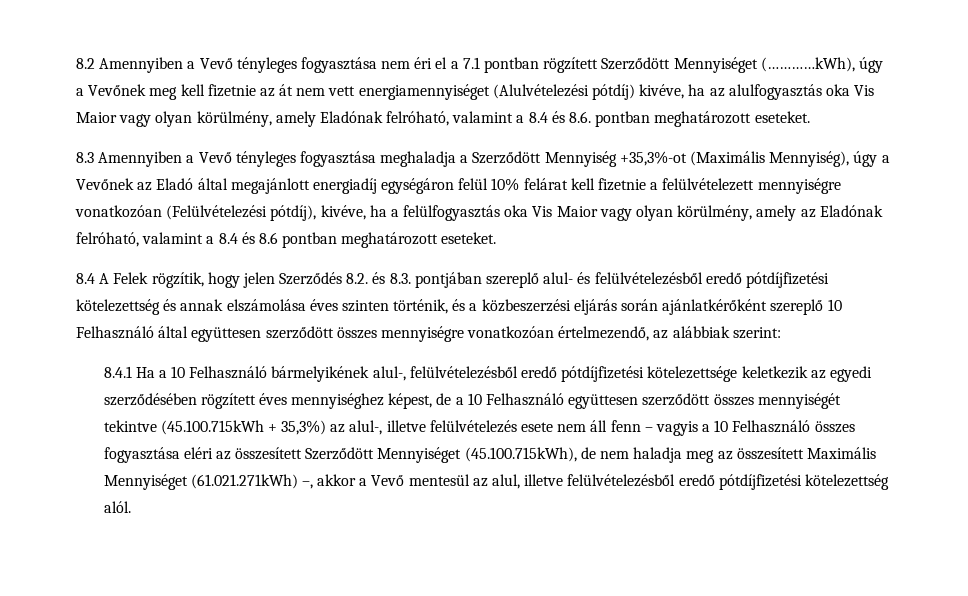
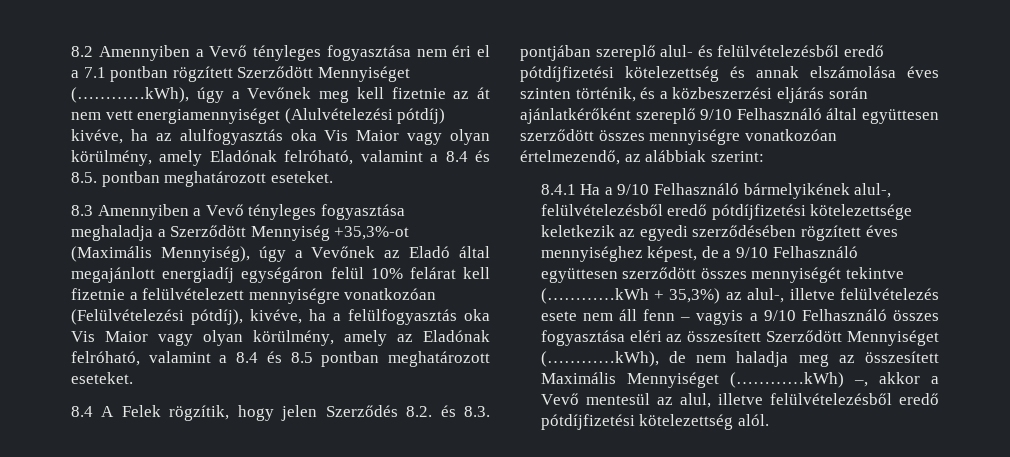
[569,111,592,123] 8.6. -> [71,172,97,183] 8.5.
[258,232,278,244] 8.6 -> [290,352,313,363] 8.5
[827,299,842,311] 10 -> [700,109,733,120] 9/10
[171,366,186,378] 10 -> [617,184,650,195] 9/10
[467,393,482,405] 10 -> [736,247,769,258] 9/10
[160,420,264,435] (45.100.715kWh -> [540,288,649,304] (…………kWh
[714,420,729,432] 10 -> [763,310,796,321] 9/10
[464,447,577,462] (45.100.715kWh), -> [540,351,659,367] (…………kWh),
[190,474,298,489] (61.021.271kWh) -> [729,372,844,388] (…………kWh)

